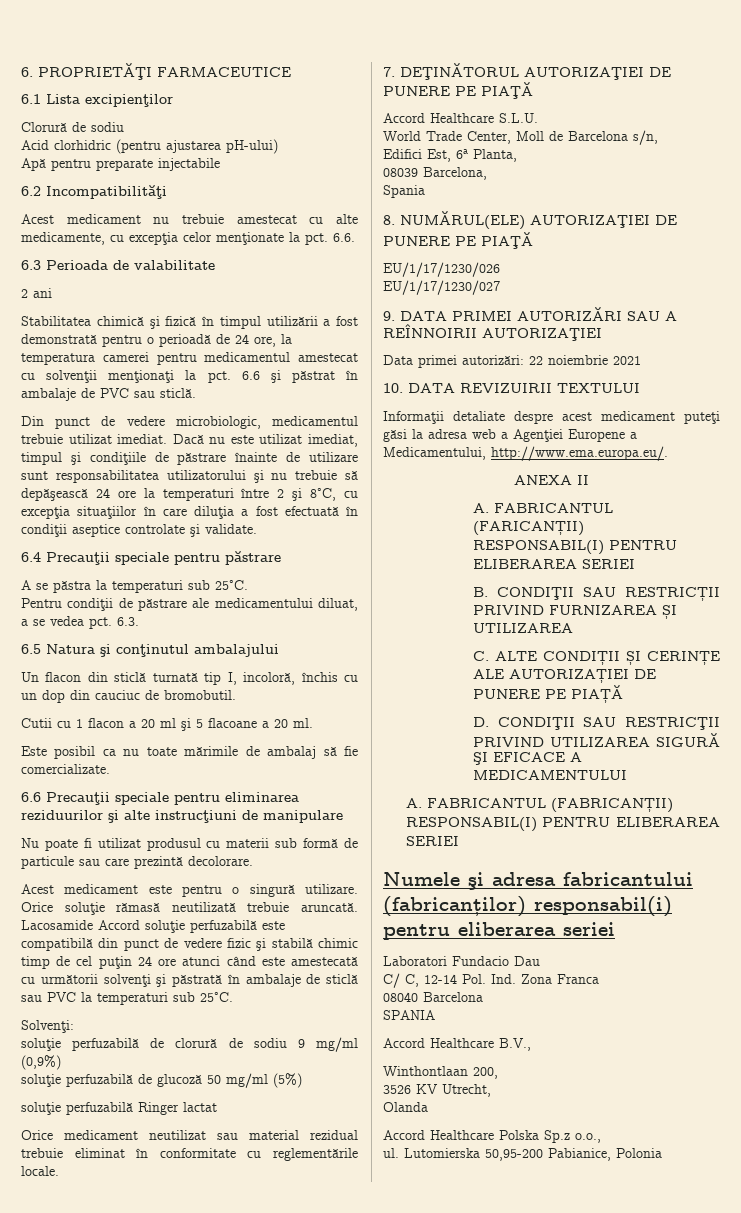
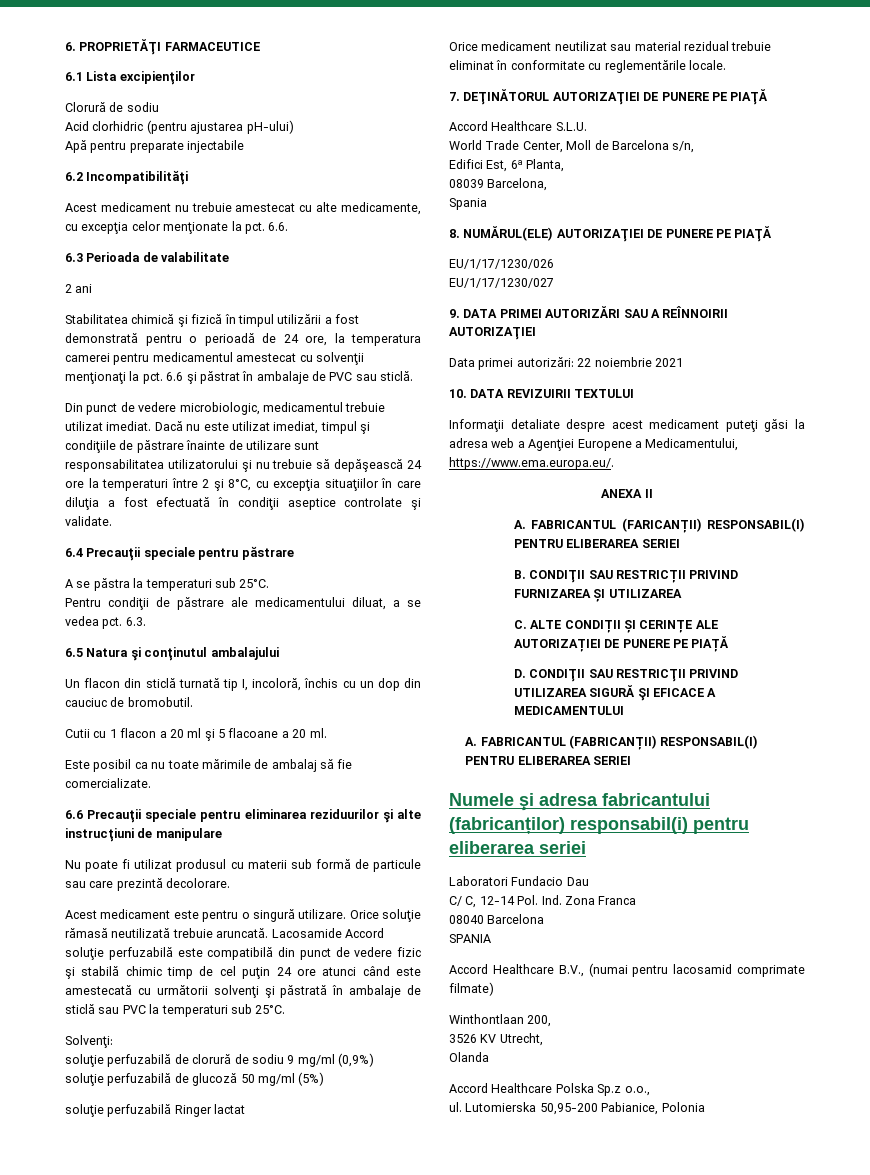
[491,446,668,461] http://www.ema.europa.eu/. -> [449,457,614,470] https://www.ema.europa.eu/.
(531, 1044) none -> [588,963,805,977] [449,982,494,996] (numai pentru lacosamid comprimate filmate)

